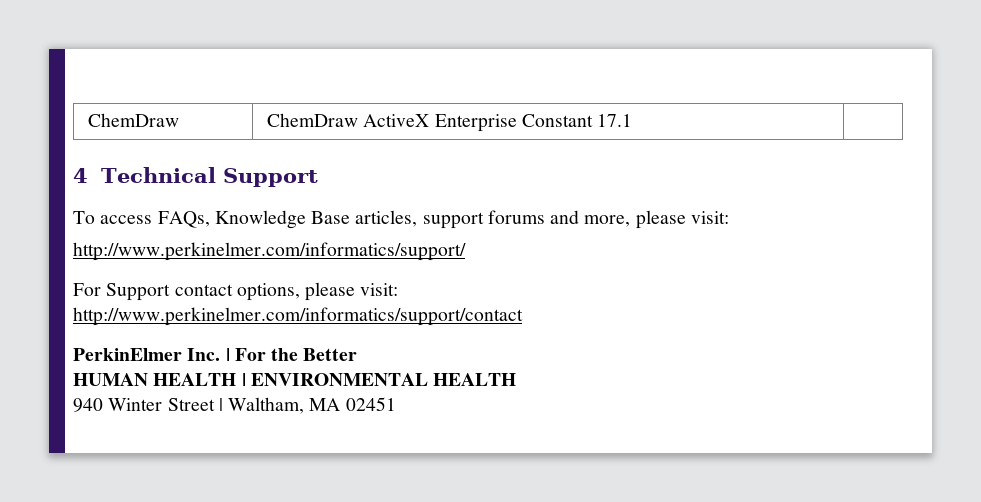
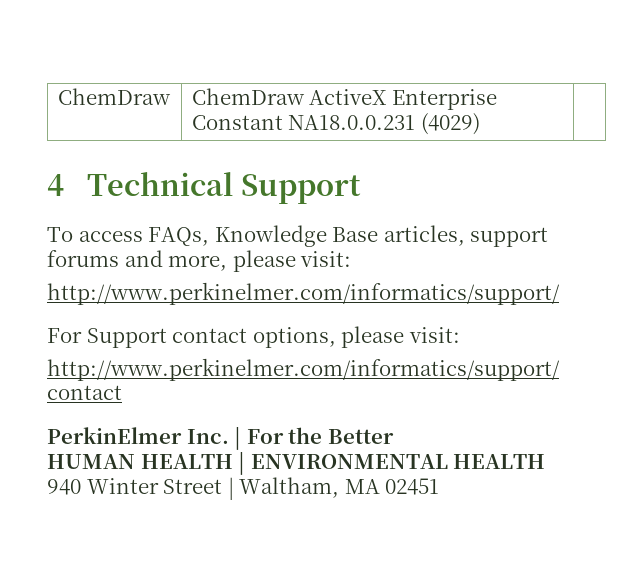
[597,114,633,127] 17.1 -> [288,113,480,135] NA18.0.0.231 (4029)

